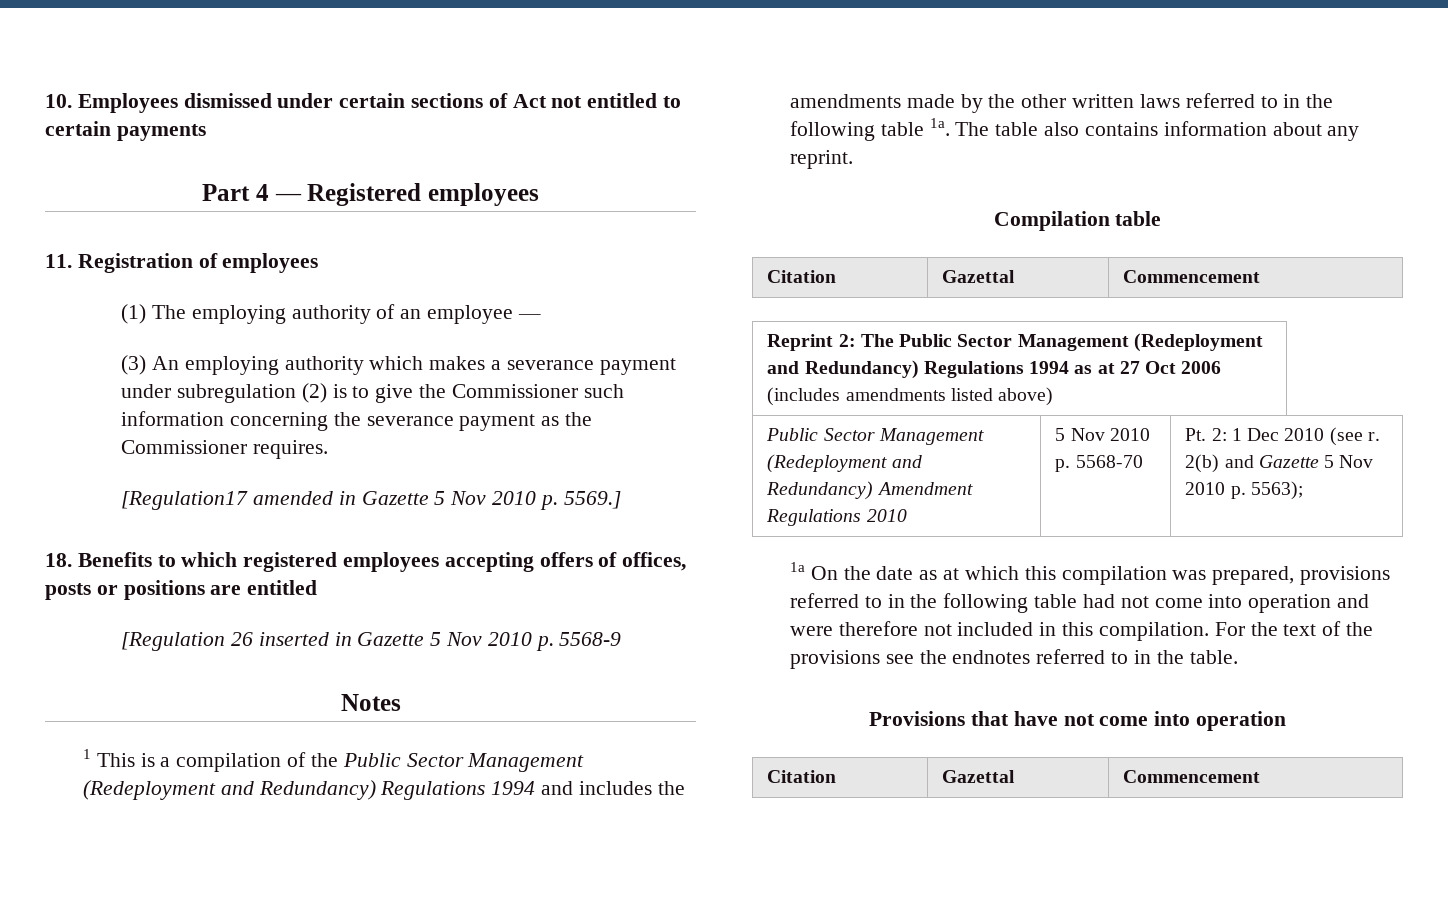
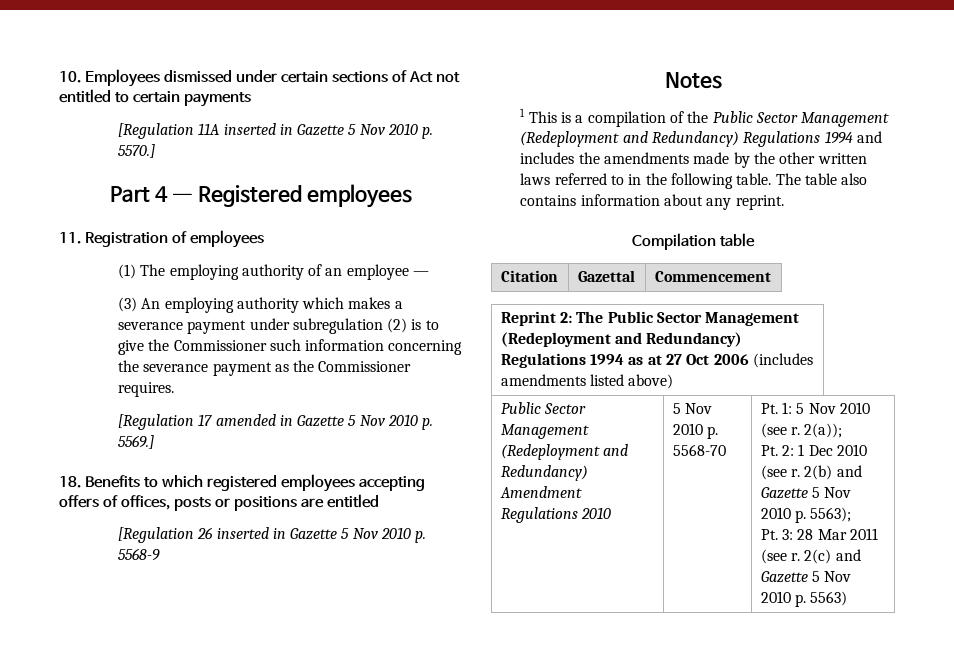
(206, 132) none -> [117,123,434,139] [117,144,155,158] // [Regulation 11A inserted in Gazette 5 Nov 2010 p. 5570.]
[121,491,249,510] [Regulation17 -> [117,414,213,430] [Regulation 17
[880,118,950,136] table 1a. -> [736,173,772,185] table.
(1207, 434) none -> [781,402,870,414] [760,423,843,438] [760,445,778,456] 1: 5 Nov 2010 (see r. 2(a)); // Pt.
[790,562,1390,585] [790,593,1369,613] [790,621,1373,641] [790,649,1238,669] [869,711,1286,731] [767,770,837,783] [942,770,1016,783] [1123,770,1261,783] // 1a On the date as at which this compilation was prepared, provisions referred to in the following table had not come into operation and were therefore not included in this compilation. For the text of the provisions see the endnotes referred to in the table. // Provisions that have not come into operation // Citation | Gazettal | Commencement -> [760,528,878,540] [760,549,861,564] [760,571,852,583] [760,591,848,607] // Pt. 3: 28 Mar 2011 (see r. 2(c) and Gazette 5 Nov 2010 p. 5563)

